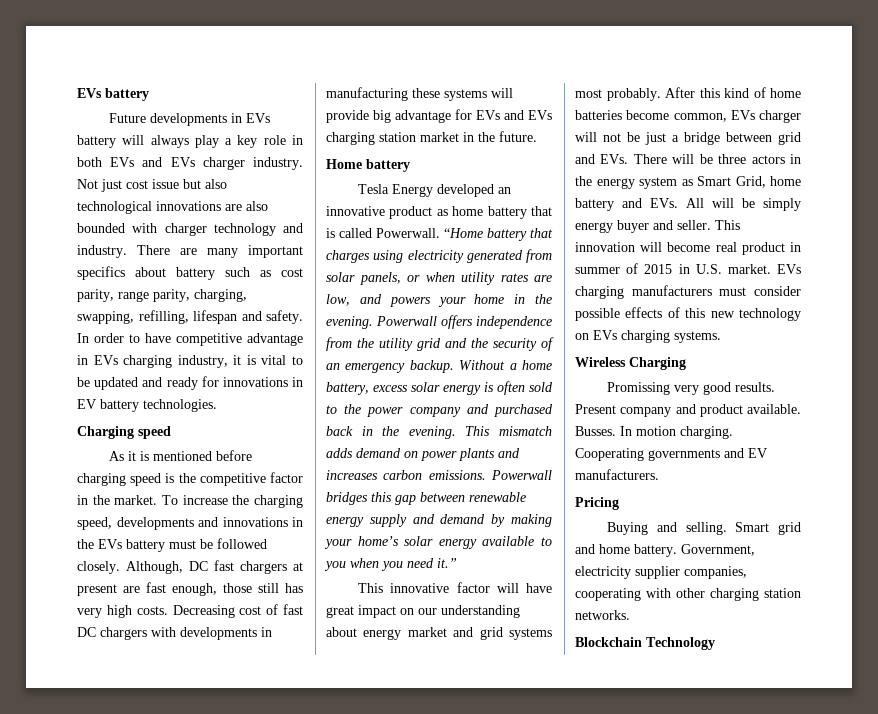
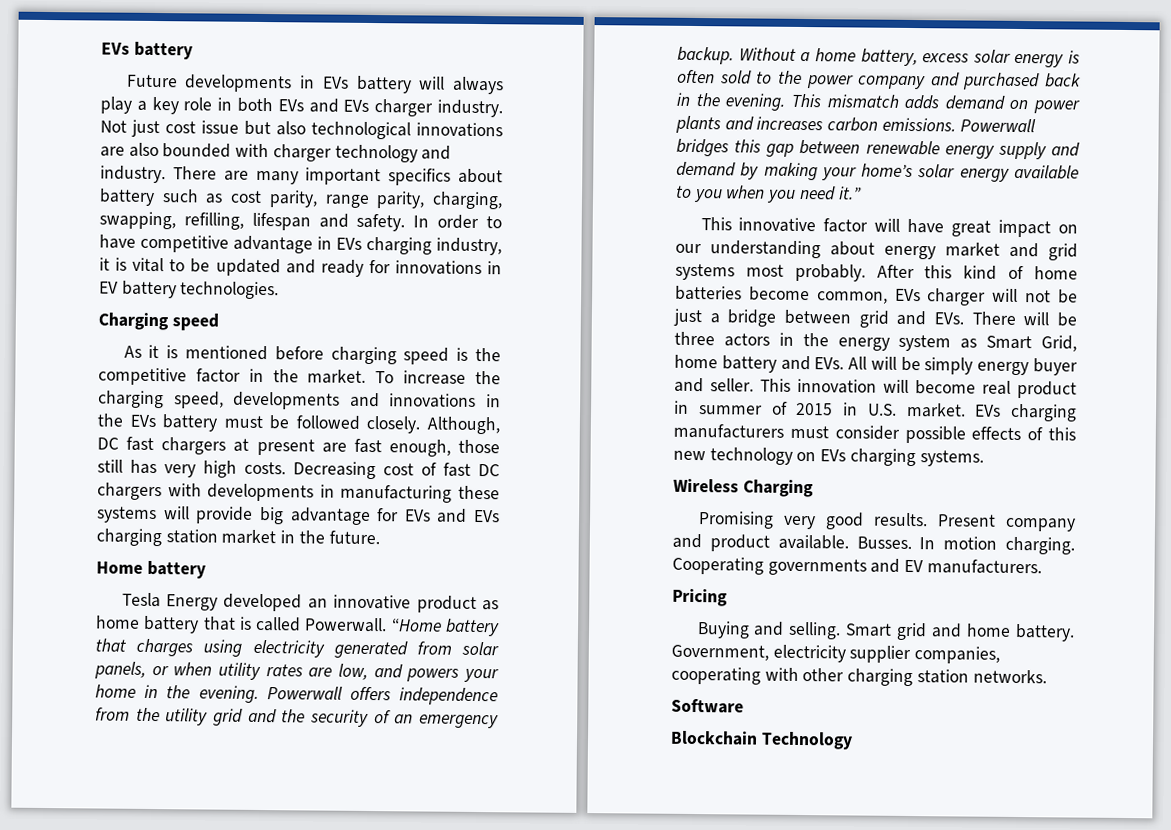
[607,382,671,395] Promissing -> [697,511,774,529] Promising
(630, 615) none -> [671,698,744,714] // Software

